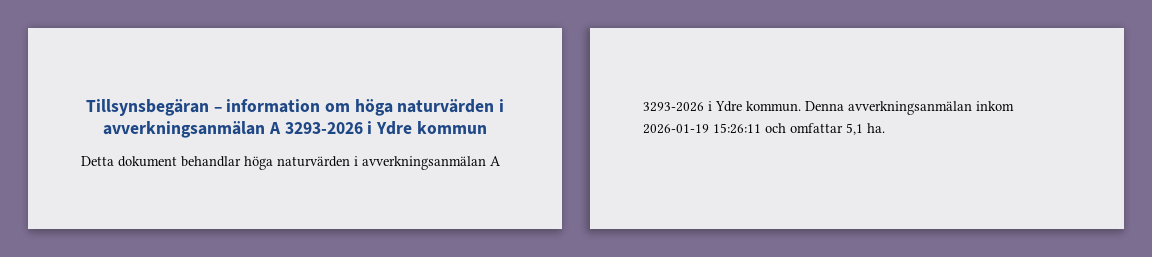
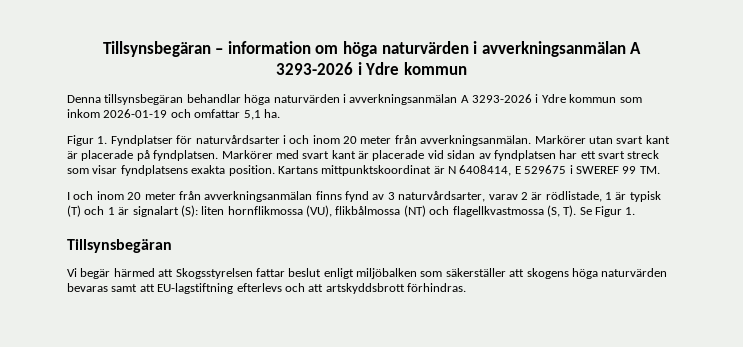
[81,156,177,167] Detta dokument -> [67,94,184,105] Denna tillsynsbegäran
[746,101,972,115] kommun. Denna avverkningsanmälan -> [569,94,642,103] kommun som
[713,123,761,134] 15:26:11 -> (168, 113) none
(885, 128) none -> [67,135,670,146] [67,150,660,161] [67,165,660,176] [67,191,661,202] [67,205,636,217] [67,239,172,253] [67,268,668,279] [67,283,466,294] // Figur 1. Fyndplatser för naturvårdsarter i och inom 20 meter från avverkningsanmälan. Markörer utan svart kant är placerade på fyndplatsen. Markörer med svart kant är placerade vid sidan av fyndplatsen har ett svart streck som visar fyndplatsens exakta position. Kartans mittpunktskoordinat är N 6408414, E 529675 i SWEREF 99 TM. // I och inom 20 meter från avverkningsanmälan finns fynd av 3 naturvårdsarter, varav 2 är rödlistade, 1 är typisk (T) och 1 är signalart (S): liten hornflikmossa (VU), flikbålmossa (NT) och flagellkvastmossa (S, T). Se Figur 1. // Tillsynsbegäran // Vi begär härmed att Skogsstyrelsen fattar beslut enligt miljöbalken som säkerställer att skogens höga naturvärden bevaras samt att EU-lagstiftning efterlevs och att artskyddsbrott förhindras.

